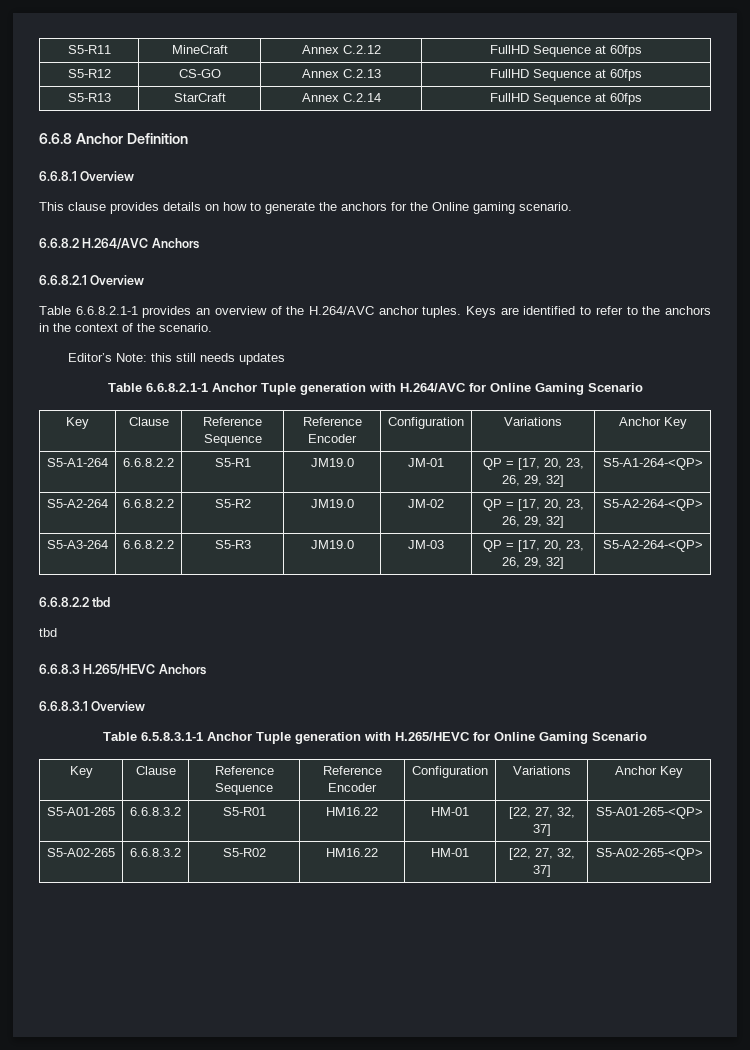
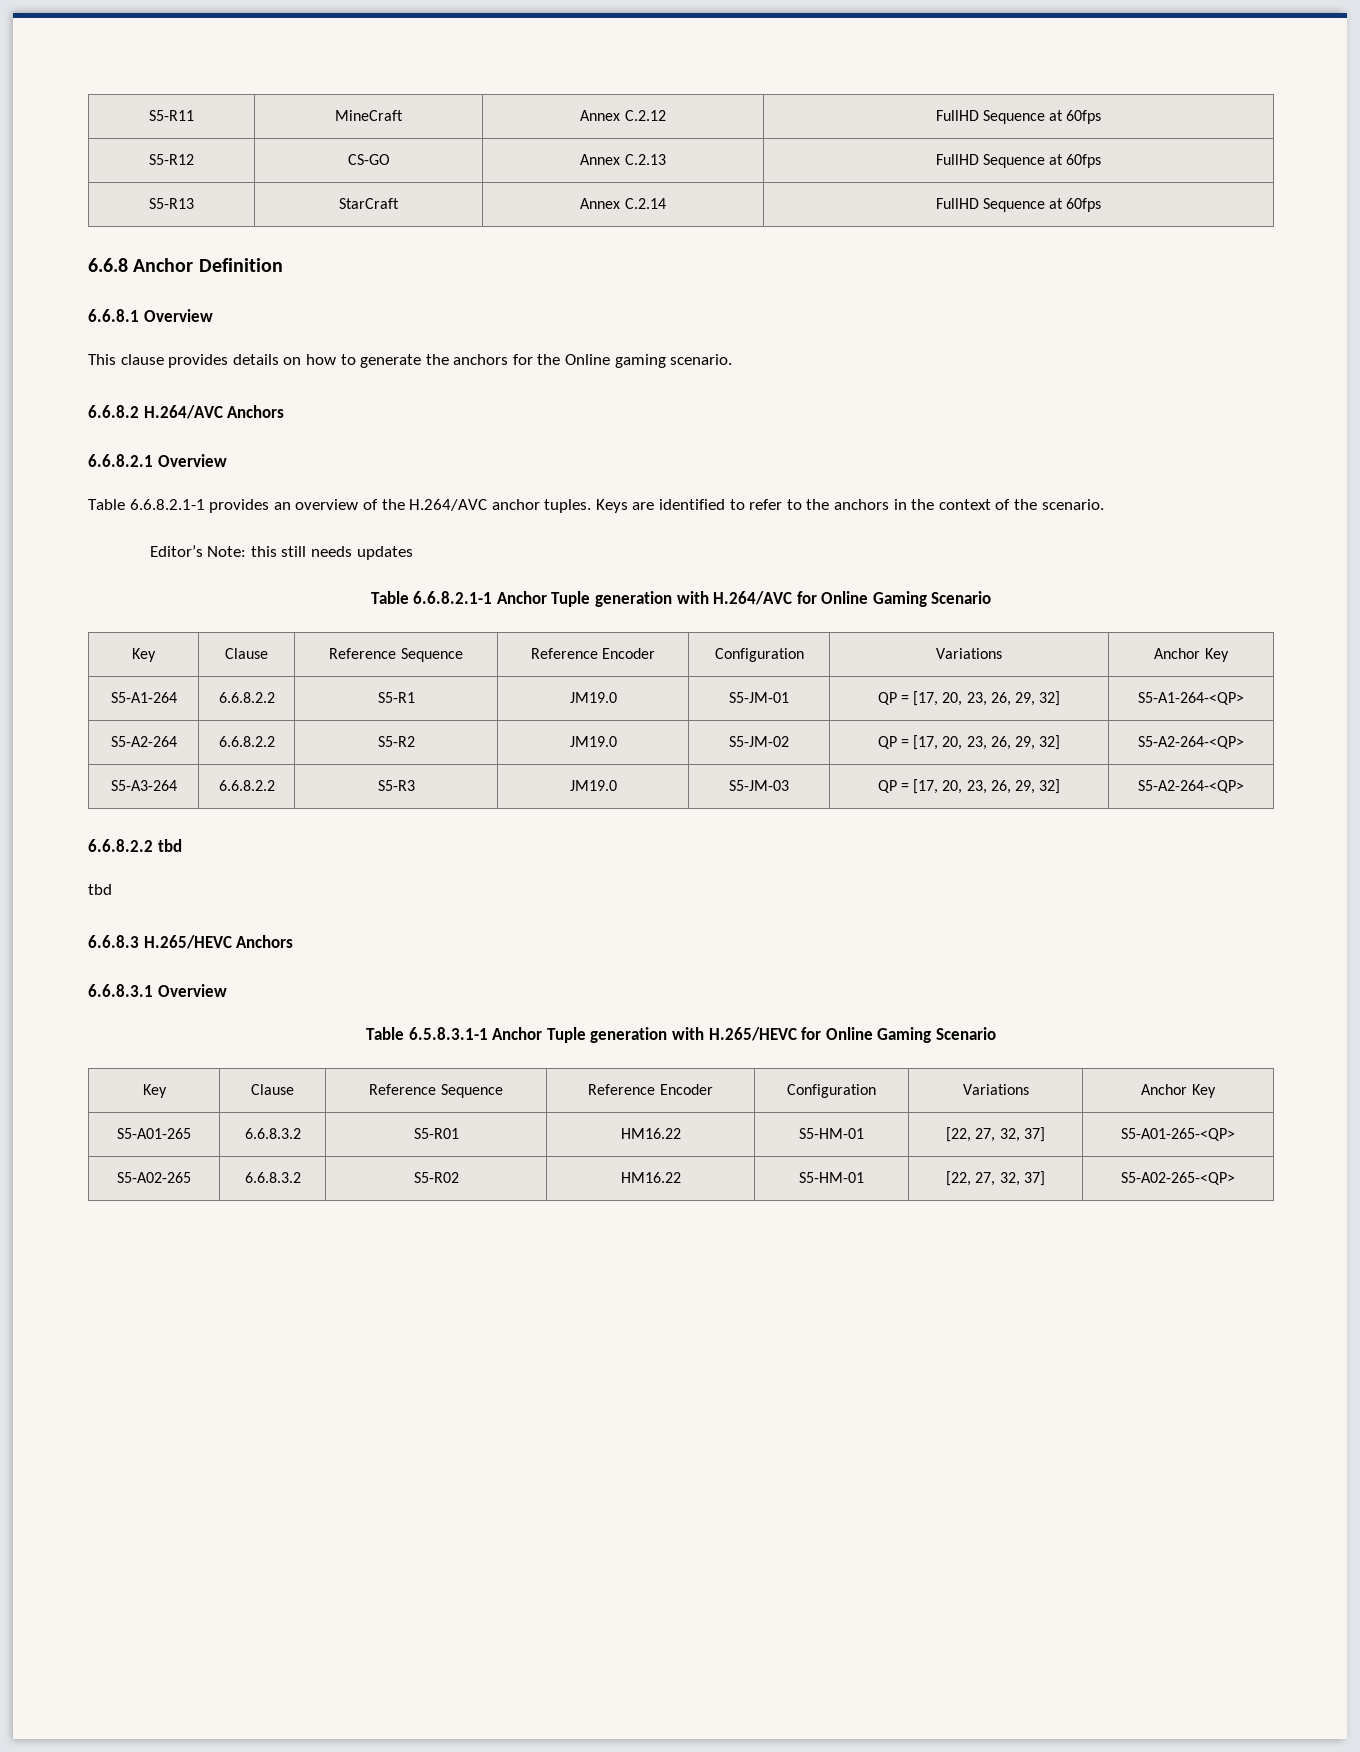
[408,458,444,467] JM-01 -> [729,692,789,703] S5-JM-01
[408,499,444,508] JM-02 -> [729,736,789,747] S5-JM-02
[408,540,444,549] JM-03 -> [729,780,789,791] S5-JM-03
[431,807,469,816] HM-01 -> [799,1128,864,1139] S5-HM-01
[431,848,469,857] HM-01 -> [799,1172,864,1183] S5-HM-01

